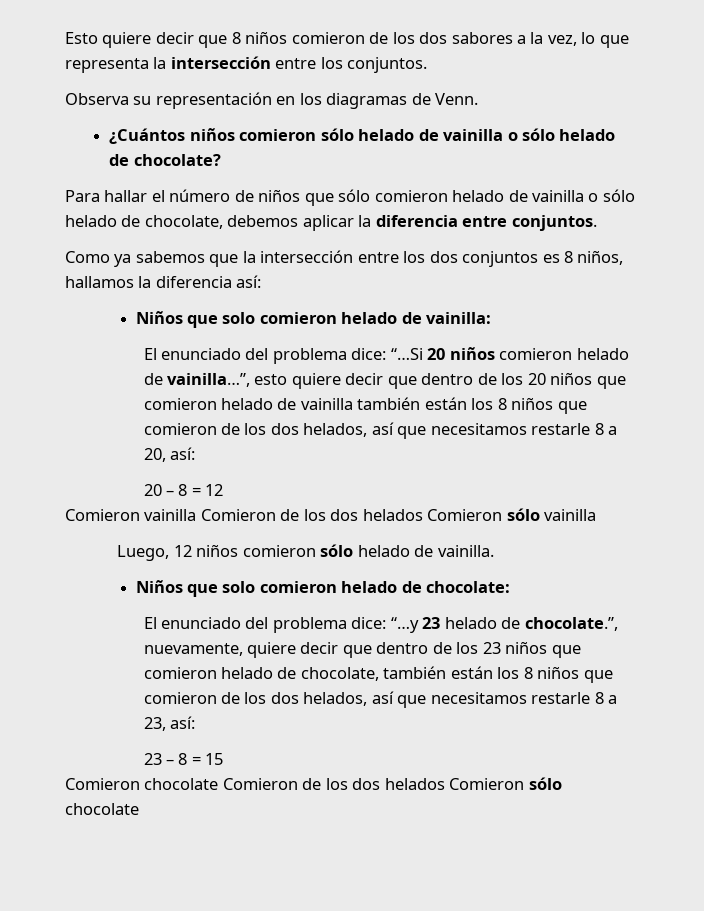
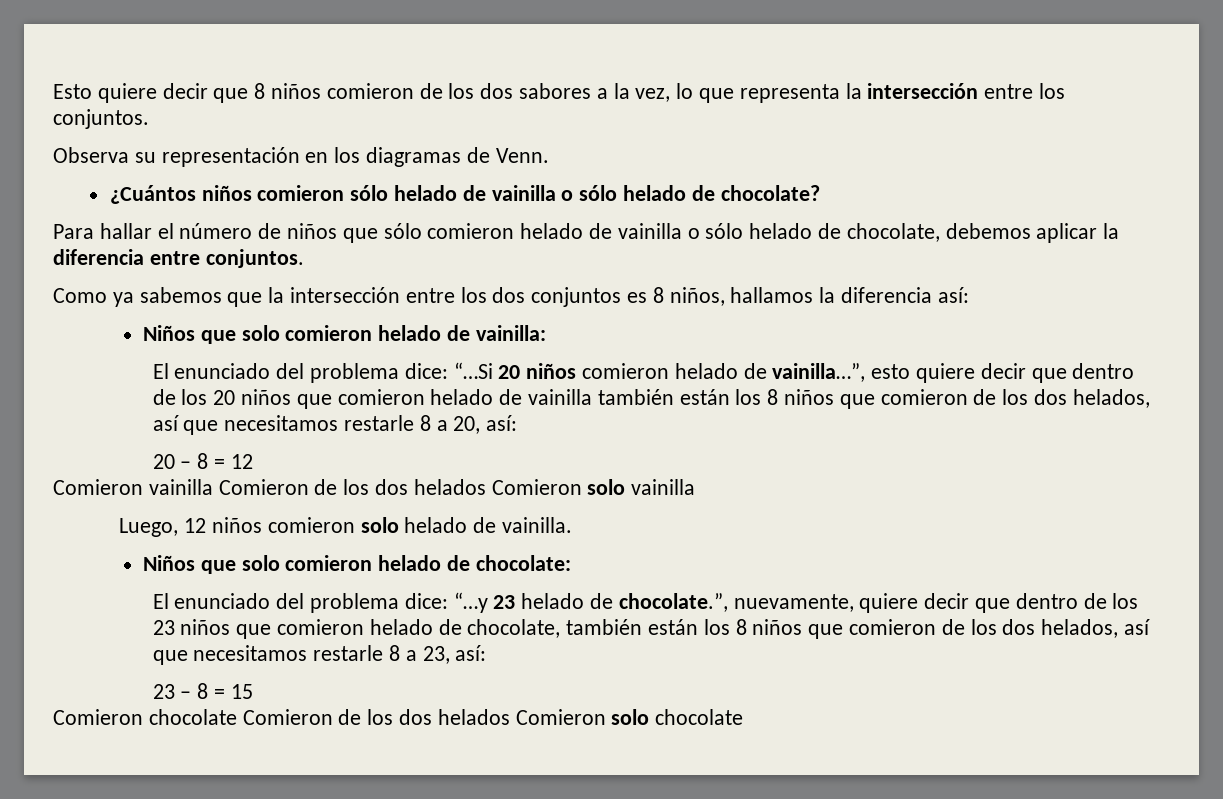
[506,508,540,521] sólo -> [587,479,626,495] solo
[320,544,354,557] sólo -> [360,517,399,533] solo
[528,777,562,790] sólo -> [611,709,650,725] solo

